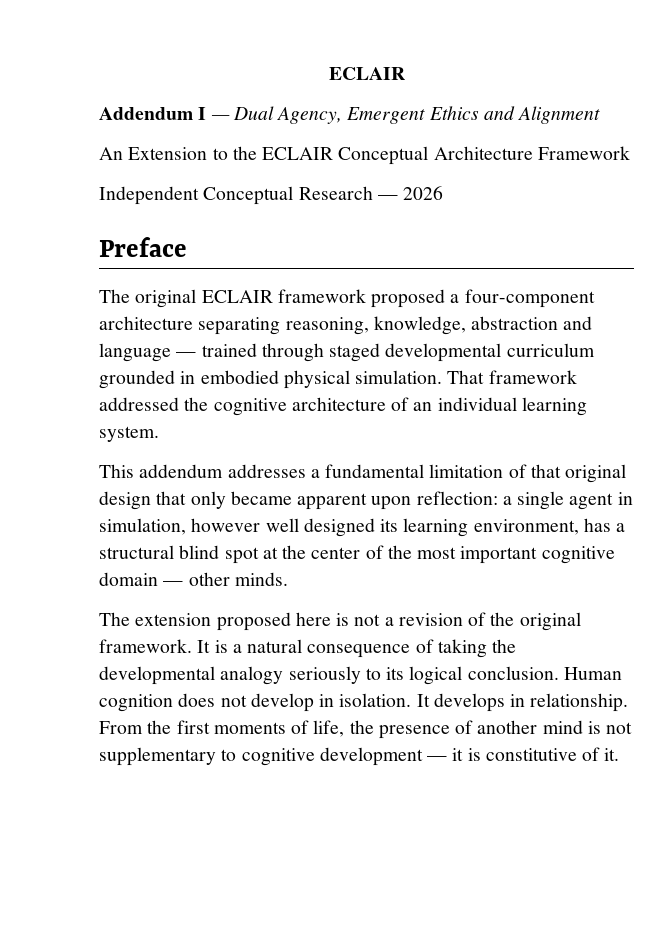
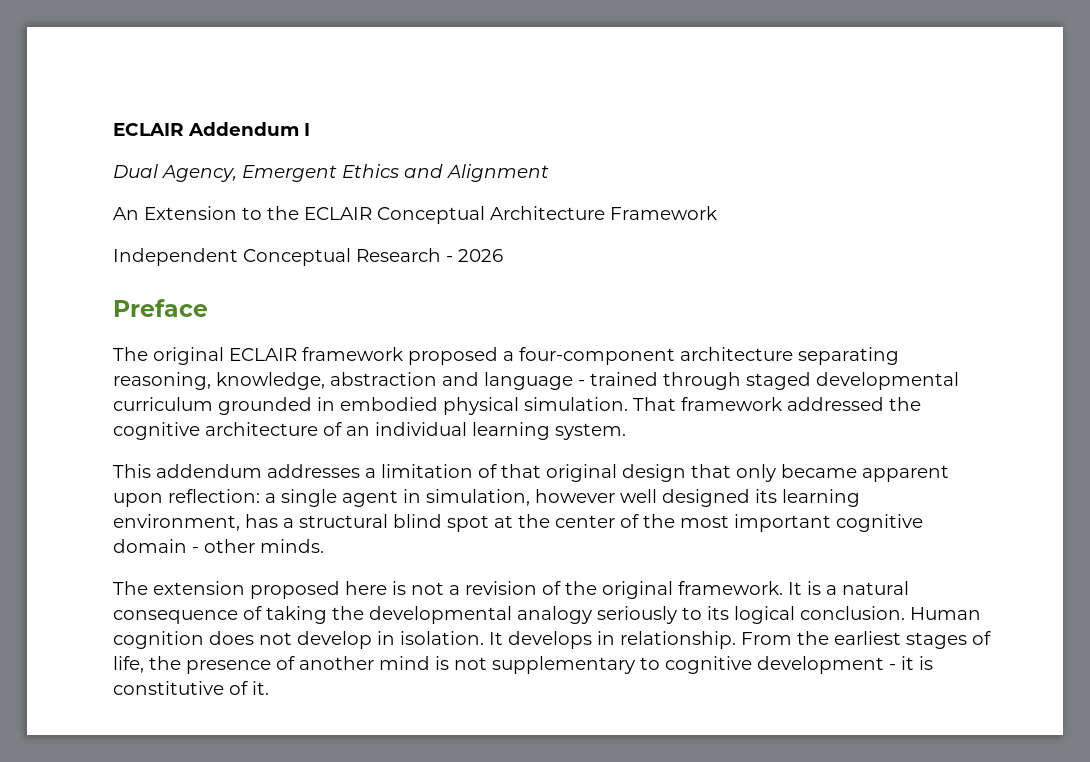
[328,67,405,80] ECLAIR // -> [113,123,184,136] ECLAIR
[210,115,230,120] — -> (310, 129) //
[377,195,398,200] — -> [446,256,453,262] -
[176,352,197,357] — -> [578,380,585,386] -
[325,464,425,478] fundamental -> (376, 473) none
[163,581,184,586] — -> [192,547,199,553] -
[176,720,286,734] first moments -> [834,631,967,649] earliest stages
[427,756,448,761] — -> [889,664,896,670] -

